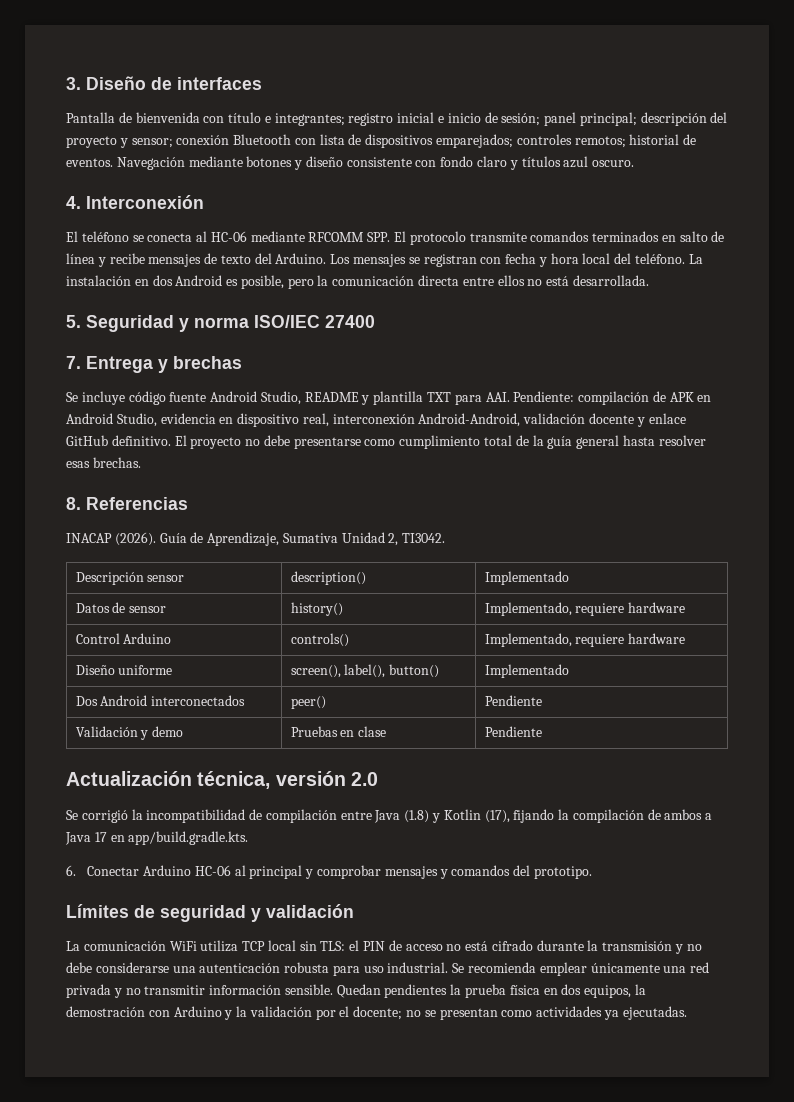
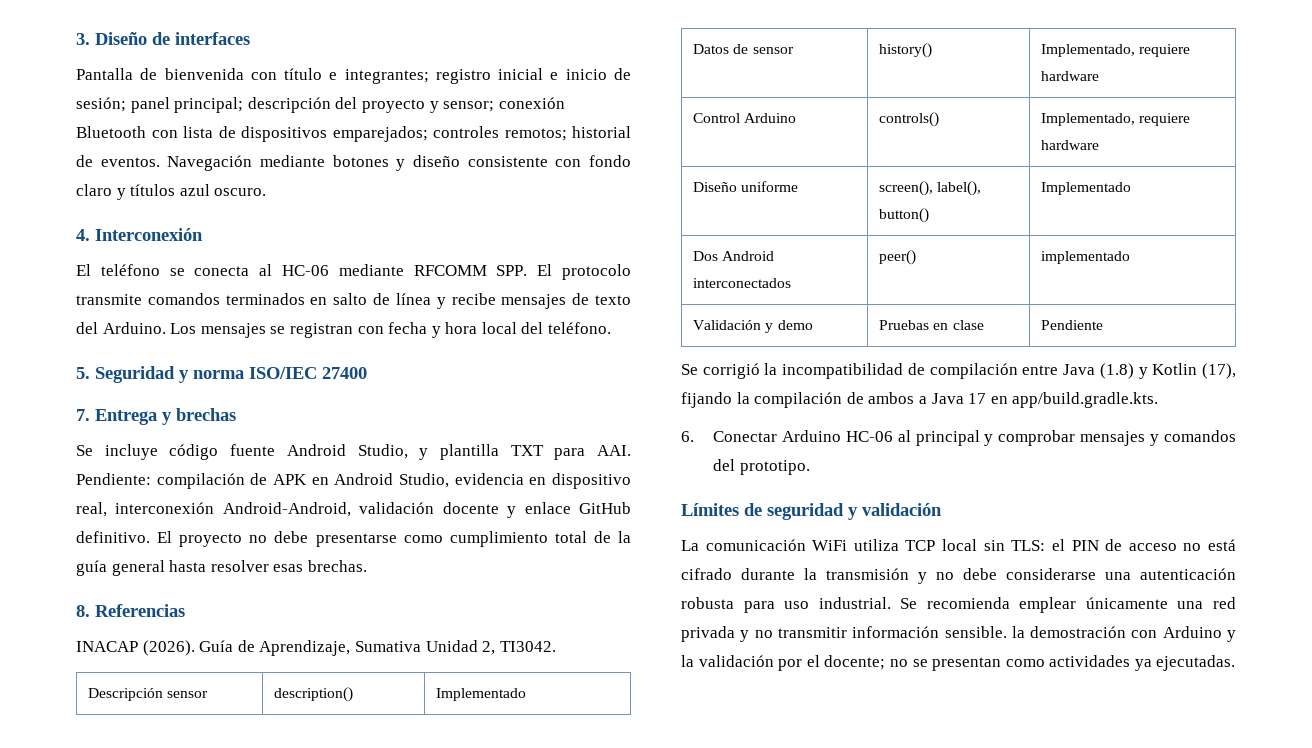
[688,254,703,264] [66,275,649,289] La instalación en dos Android es posible, pero la comunicación directa entre ellos no está desarrollada. -> (612, 328) none
[304,392,359,402] README -> (408, 451) none
[484,695,542,706] Pendiente -> [1041,251,1131,264] implementado
[66,771,378,789] // Actualización técnica, versión 2.0 -> (1104, 325) none
[336,984,632,998] Quedan pendientes la prueba física en dos equipos, -> (1007, 632) none

